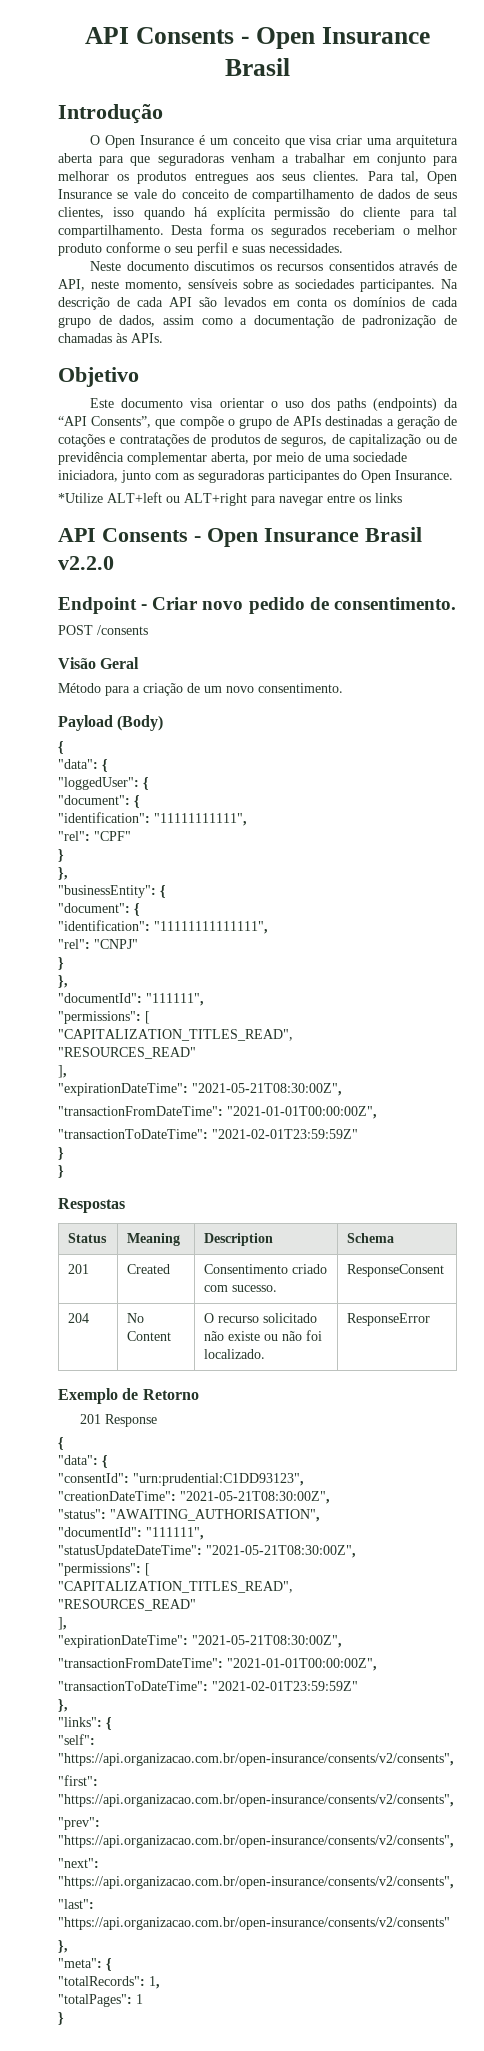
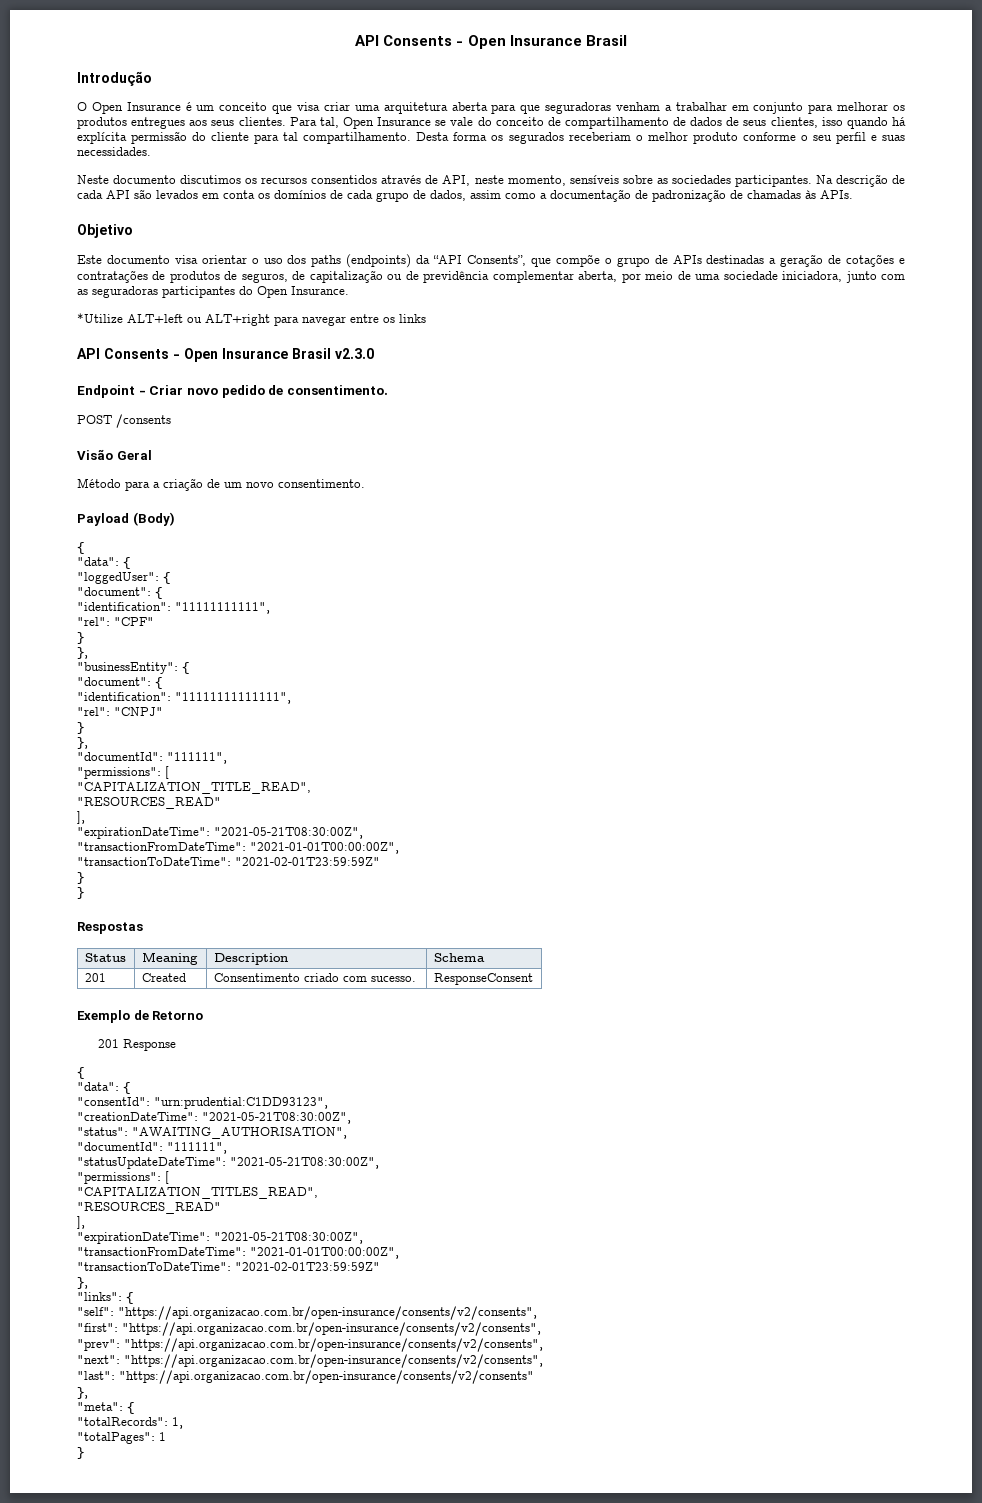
[58,556,114,570] v2.2.0 -> [335,348,374,359] v2.3.0
[58,1029,293,1041] "CAPITALIZATION_TITLES_READ", -> [77,782,311,794] "CAPITALIZATION_TITLE_READ",
[68,1313,90,1323] [127,1313,145,1323] [127,1331,172,1341] [204,1313,318,1323] [204,1330,323,1341] [204,1349,266,1359] [347,1313,431,1326] // 204 | No Content | O recurso solicitado não existe ou não foi localizado. | ResponseError -> (533, 979) none

